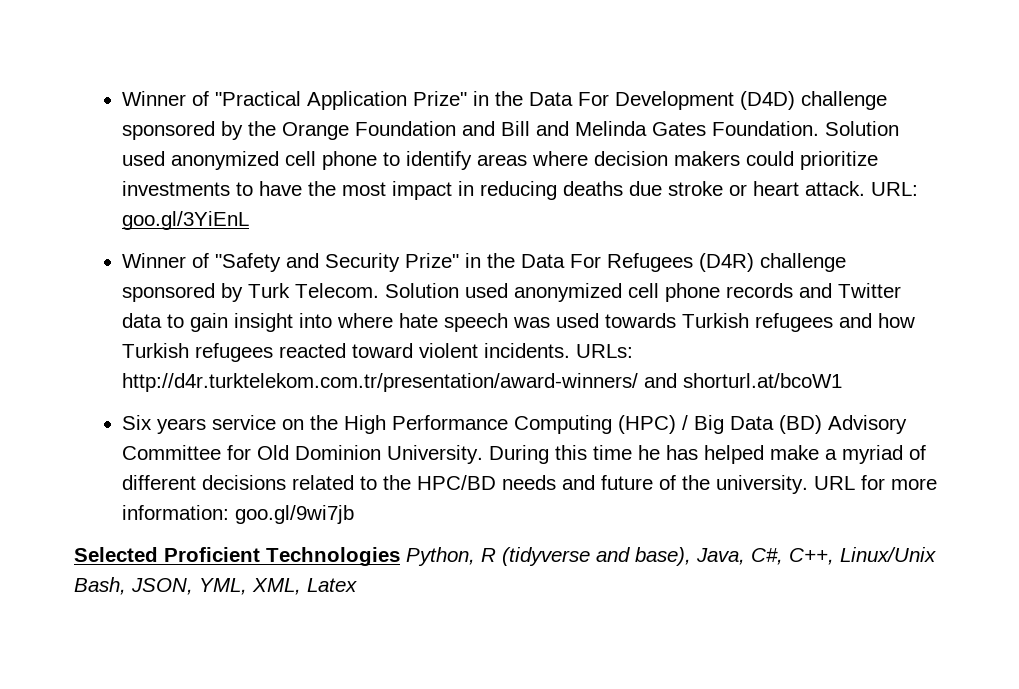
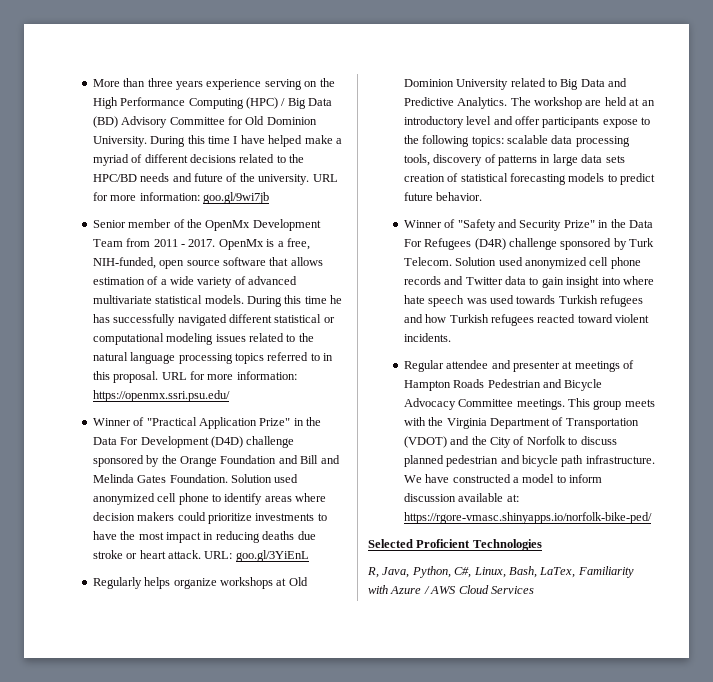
(122, 98) none -> [92,78,335,90] [92,97,333,109] [92,116,317,128] [92,135,342,147] [92,154,305,166] [92,173,338,185] [92,192,270,204] [92,219,321,231] [92,238,310,250] [92,257,323,269] [92,276,298,288] [92,295,343,307] [92,314,335,326] [92,333,314,345] [92,352,334,364] [92,371,297,383] [92,390,230,402] More than three years experience serving on the High Performance Computing (HPC) / Big Data (BD) Advisory Committee for Old Dominion University. During this time I have helped make a myriad of different decisions related to the HPC/BD needs and future of the university. URL for more information: goo.gl/9wi7jb // Senior member of the OpenMx Development Team from 2011 - 2017. OpenMx is a free, NIH-funded, open source software that allows estimation of a wide variety of advanced multivariate statistical models. During this time he has successfully navigated different statistical or computational modeling issues related to the natural language processing topics referred to in this proposal. URL for more information: https://openmx.ssri.psu.edu/ //
(250, 220) none -> [92,577,308,589] [403,78,628,90] [403,97,655,109] [403,116,651,128] [403,135,630,147] [403,154,625,166] [403,173,656,185] [403,192,483,201] // Regularly helps organize workshops at Old Dominion University related to Big Data and Predictive Analytics. The workshop are held at an introductory level and offer participants expose to the following topics: scalable data processing tools, discovery of patterns in large data sets creation of statistical forecasting models to predict future behavior.
[576,344,634,358] [122,373,843,392] [122,415,908,434] [122,445,927,464] [122,475,938,494] [122,505,355,524] [74,547,936,566] [74,577,357,595] URLs: http://d4r.turktelekom.com.tr/presentation/award-winners/ and shorturl.at/bcoW1 // Six years service on the High Performance Computing (HPC) / Big Data (BD) Advisory Committee for Old Dominion University. During this time he has helped make a myriad of different decisions related to the HPC/BD needs and future of the university. URL for more information: goo.gl/9wi7jb // Selected Proficient Technologies Python, R (tidyverse and base), Java, C#, C++, Linux/Unix Bash, JSON, YML, XML, Latex -> [403,360,635,372] [403,379,603,391] [403,398,655,410] [403,417,639,429] [403,436,617,448] [403,455,655,467] [403,474,603,483] [403,493,519,502] [403,512,652,524] [368,539,542,551] [367,566,634,578] [368,585,534,594] // Regular attendee and presenter at meetings of Hampton Roads Pedestrian and Bicycle Advocacy Committee meetings. This group meets with the Virginia Department of Transportation (VDOT) and the City of Norfolk to discuss planned pedestrian and bicycle path infrastructure. We have constructed a model to inform discussion available at: https://rgore-vmasc.shinyapps.io/norfolk-bike-ped/ // Selected Proficient Technologies // R, Java, Python, C#, Linux, Bash, LaTex, Familiarity with Azure / AWS Cloud Services

